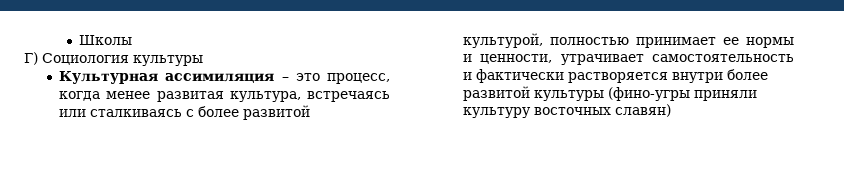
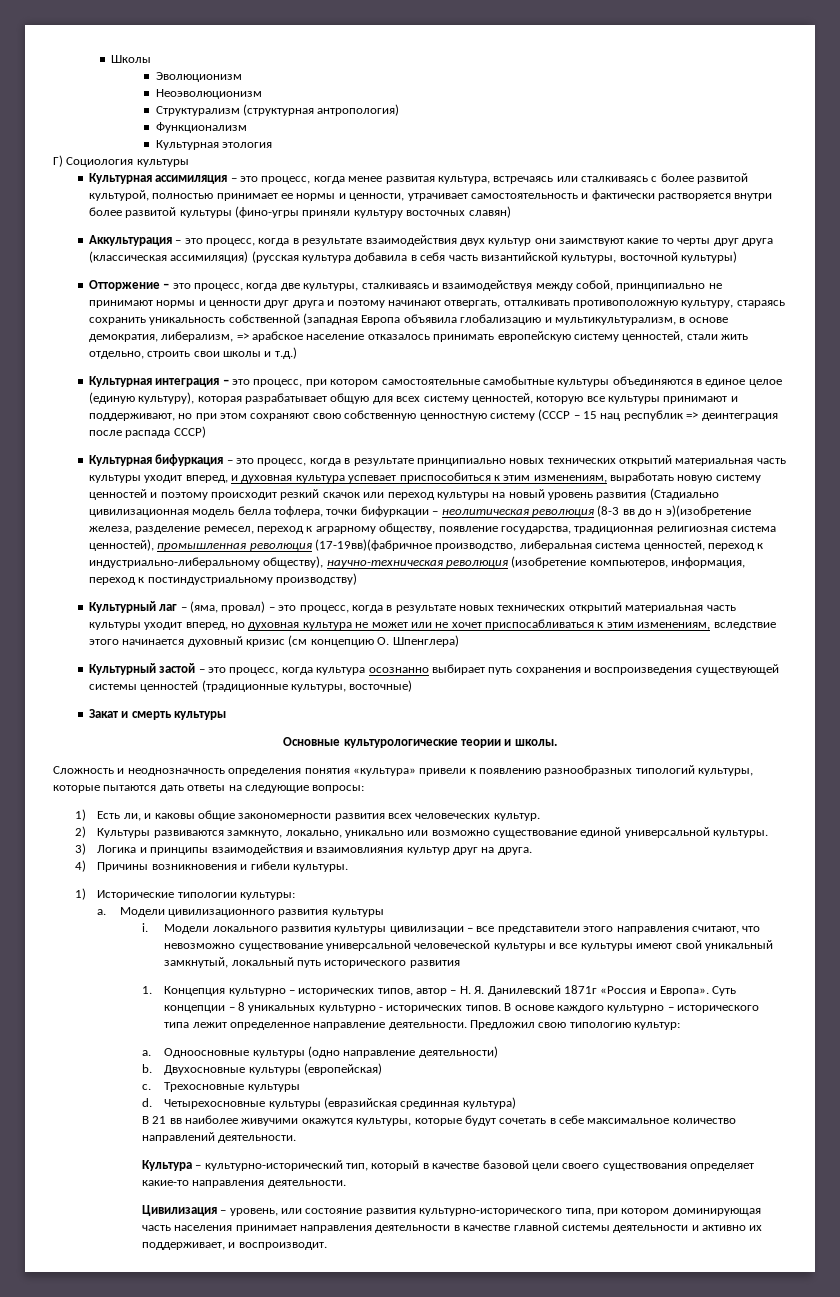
(133, 40) none -> [155,72,242,82] [155,89,262,99] [155,104,400,116] [155,122,247,133] [155,140,273,150] // Эволюционизм // Неоэволюционизм // Структурализм (структурная антропология) // Функционализм // Культурная этология
(672, 110) none -> [88,235,773,246] [88,251,738,263] [88,280,722,291] [88,300,785,308] [88,313,728,325] [88,331,749,342] [88,347,297,359] [88,376,782,387] [88,392,738,404] [88,409,778,421] [88,426,206,438] [88,454,786,466] [88,472,761,483] [88,488,719,500] [88,505,751,517] [88,523,777,534] [88,539,764,551] [88,556,746,568] [88,573,358,585] [88,601,736,613] [88,619,776,630] [88,635,459,647] [88,663,779,675] [88,680,413,692] [88,709,227,720] [283,737,557,748] [53,765,754,776] [53,785,365,793] [75,809,540,821] [75,826,769,838] [75,843,532,855] [75,860,348,872] [75,888,296,900] [97,907,384,917] [141,923,761,934] [164,940,773,951] [164,957,460,968] [141,985,737,996] [164,1002,760,1013] [164,1020,681,1030] [141,1046,498,1058] [141,1063,382,1075] [141,1082,300,1092] [141,1097,516,1109] [141,1115,736,1126] [141,1132,297,1143] [141,1160,755,1171] [141,1180,346,1188] [141,1205,761,1216] [141,1222,763,1233] [141,1242,327,1250] // Аккультурация – это процесс, когда в результате взаимодействия двух культур они заимствуют какие то черты друг друга (классическая ассимиляция) (русская культура добавила в себя часть византийской культуры, восточной культуры) // Отторжение – это процесс, когда две культуры, сталкиваясь и взаимодействуя между собой, принципиально не принимают нормы и ценности друг друга и поэтому начинают отвергать, отталкивать противоположную культуру, стараясь сохранить уникальность собственной (западная Европа объявила глобализацию и мультикультурализм, в основе демократия, либерализм, => арабское население отказалось принимать европейскую систему ценностей, стали жить отдельно, строить свои школы и т.д.) // Культурная интеграция – это процесс, при котором самостоятельные самобытные культуры объединяются в единое целое (единую культуру), которая разрабатывает общую для всех систему ценностей, которую все культуры принимают и поддерживают, но при этом сохраняют свою собственную ценностную систему (СССР – 15 нац республик => деинтеграция после распада СССР) // Культурная бифуркация – это процесс, когда в результате принципиально новых технических открытий материальная часть культуры уходит вперед, и духовная культура успевает приспособиться к этим изменениям, выработать новую систему ценностей и поэтому происходит резкий скачок или переход культуры на новый уровень развития (Стадиально цивилизационная модель белла тофлера, точки бифуркации – неолитическая революция (8-3 вв до н э)(изобретение железа, разделение ремесел, переход к аграрному обществу, появление государства, традиционная религиозная система ценностей), промышленная революция (17-19вв)(фабричное производство, либеральная система ценностей, переход к индустриально-либеральному обществу), научно-техническая революция (изобретение компьютеров, информация, переход к постиндустриальному производству) // Культурный лаг – (яма, провал) – это процесс, когда в результате новых технических открытий материальная часть культуры уходит вперед, но духовная культура не может или не хочет приспосабливаться к этим изменениям, вследствие этого начинается духовный кризис (см концепцию О. Шпенглера) // Культурный застой – это процесс, когда культура осознанно выбирает путь сохранения и воспроизведения существующей системы ценностей (традиционные культуры, восточные) // Закат и смерть культуры // Основные культурологические теории и школы. // Сложность и неоднозначность определения понятия «культура» привели к появлению разнообразных типологий культуры, которые пытаются дать ответы на следующие вопросы: // 1) Есть ли, и каковы общие закономерности развития всех человеческих культур. // 2) Культуры развиваются замкнуто, локально, уникально или возможно существование единой универсальной культуры. // 3) Логика и принципы взаимодействия и взаимовлияния культур друг на друга. // 4) Причины возникновения и гибели культуры. // 1) Исторические типологии культуры: // a. Модели цивилизационного развития культуры // i. Модели локального развития культуры цивилизации – все представители этого направления считают, что невозможно существование универсальной человеческой культуры и все культуры имеют свой уникальный замкнутый, локальный путь исторического развития // 1. Концепция культурно – исторических типов, автор – Н. Я. Данилевский 1871г «Россия и Европа». Суть концепции – 8 уникальных культурно - исторических типов. В основе каждого культурно – исторического типа лежит определенное направление деятельности. Предложил свою типологию культур: // a. Одноосновные культуры (одно направление деятельности) // b. Двухосновные культуры (европейская) // c. Трехосновные культуры // d. Четырехосновные культуры (евразийская срединная культура) // В 21 вв наиболее живучими окажутся культуры, которые будут сочетать в себе максимальное количество направлений деятельности. // Культура – культурно-исторический тип, который в качестве базовой цели своего существования определяет какие-то направления деятельности. // Цивилизация – уровень, или состояние развития культурно-исторического типа, при котором доминирующая часть населения принимает направления деятельности в качестве главной системы деятельности и активно их поддерживает, и воспроизводит.

